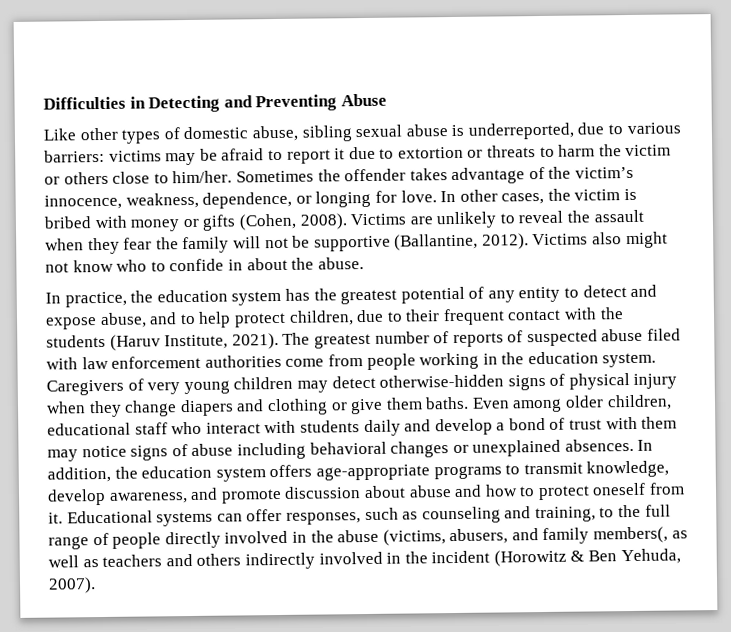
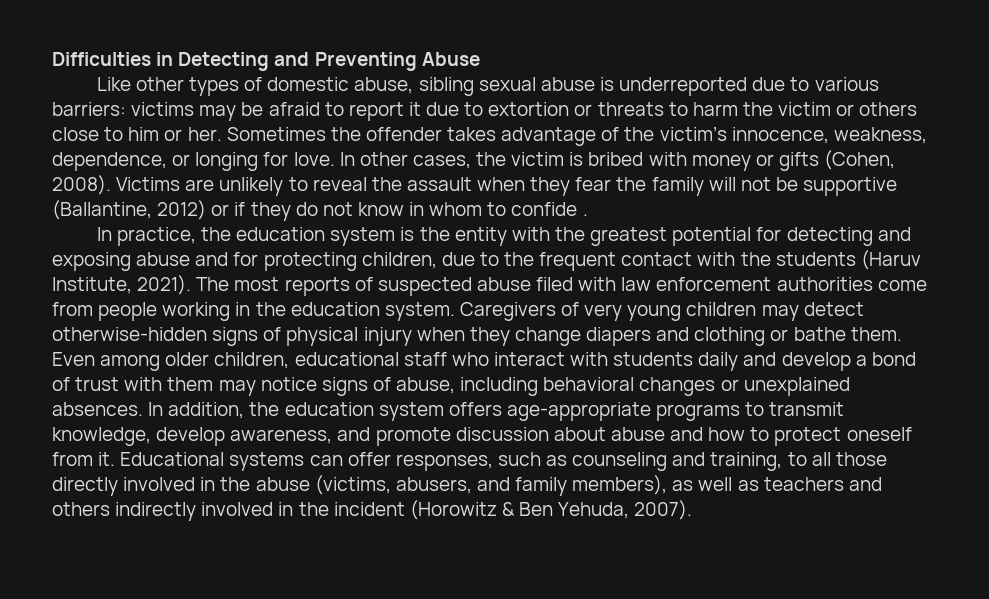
[467,122,575,140] underreported, -> [619,77,748,96] underreported
[172,170,233,184] him/her. -> [128,127,222,141] him or her.
[481,231,668,250] [45,257,364,273] 2012). Victims also might not know who to confide in about the abuse. -> [157,200,588,221] 2012) or if they do not know in whom to confide .
[284,284,658,305] [45,311,286,330] has the greatest potential of any entity to detect and expose abuse, and to help protect -> [400,227,911,246] [52,252,357,271] is the entity with the greatest potential for detecting and exposing abuse and for protecting
[405,309,441,322] their -> [504,252,535,266] the
[313,331,450,349] greatest number of -> [234,277,280,291] most
[350,396,470,415] give them baths. -> [793,327,902,341] bathe them.
[191,443,234,456] abuse -> [396,377,456,394] abuse,
[618,504,671,518] [48,532,162,550] the full range of people -> [811,452,887,466] all those
[593,526,669,544] members(, -> [572,475,668,495] members),

